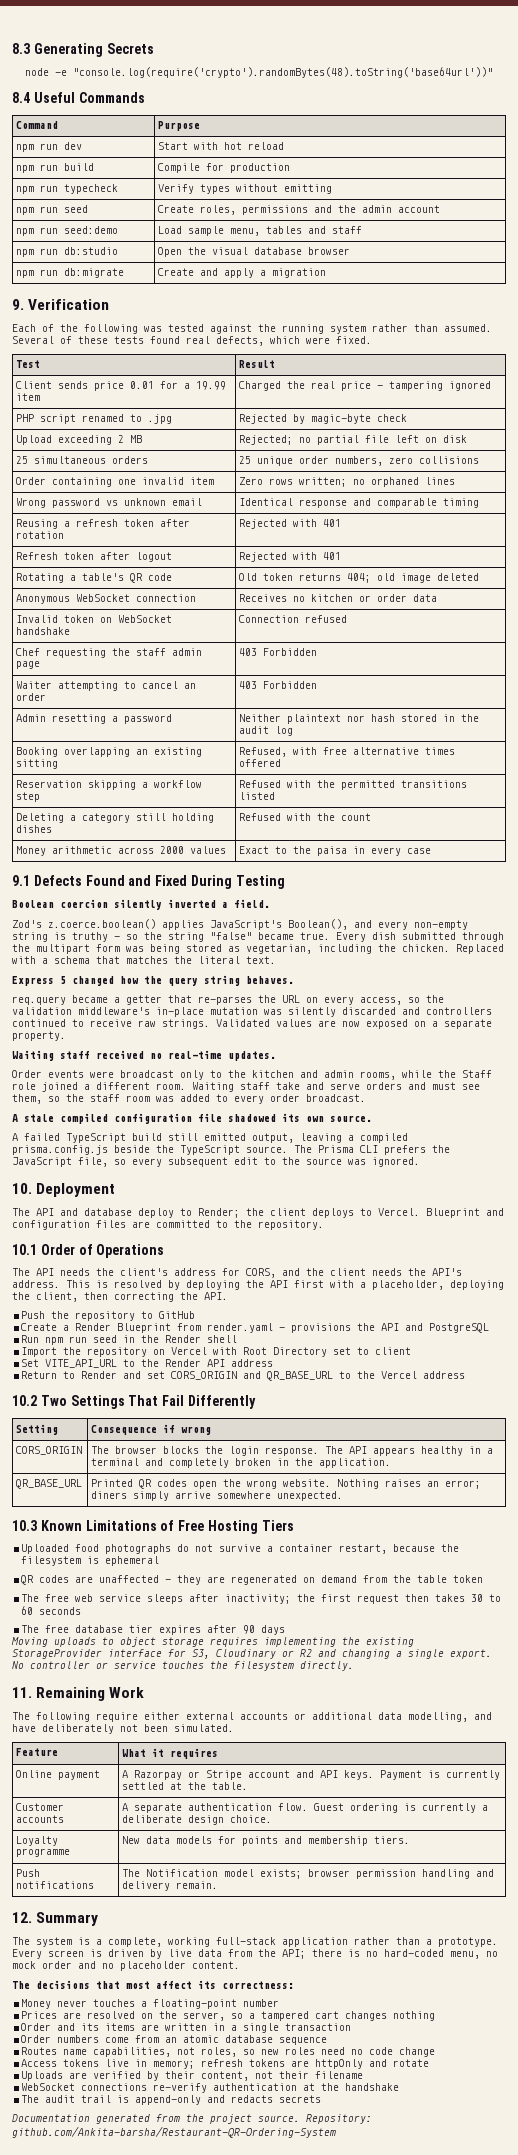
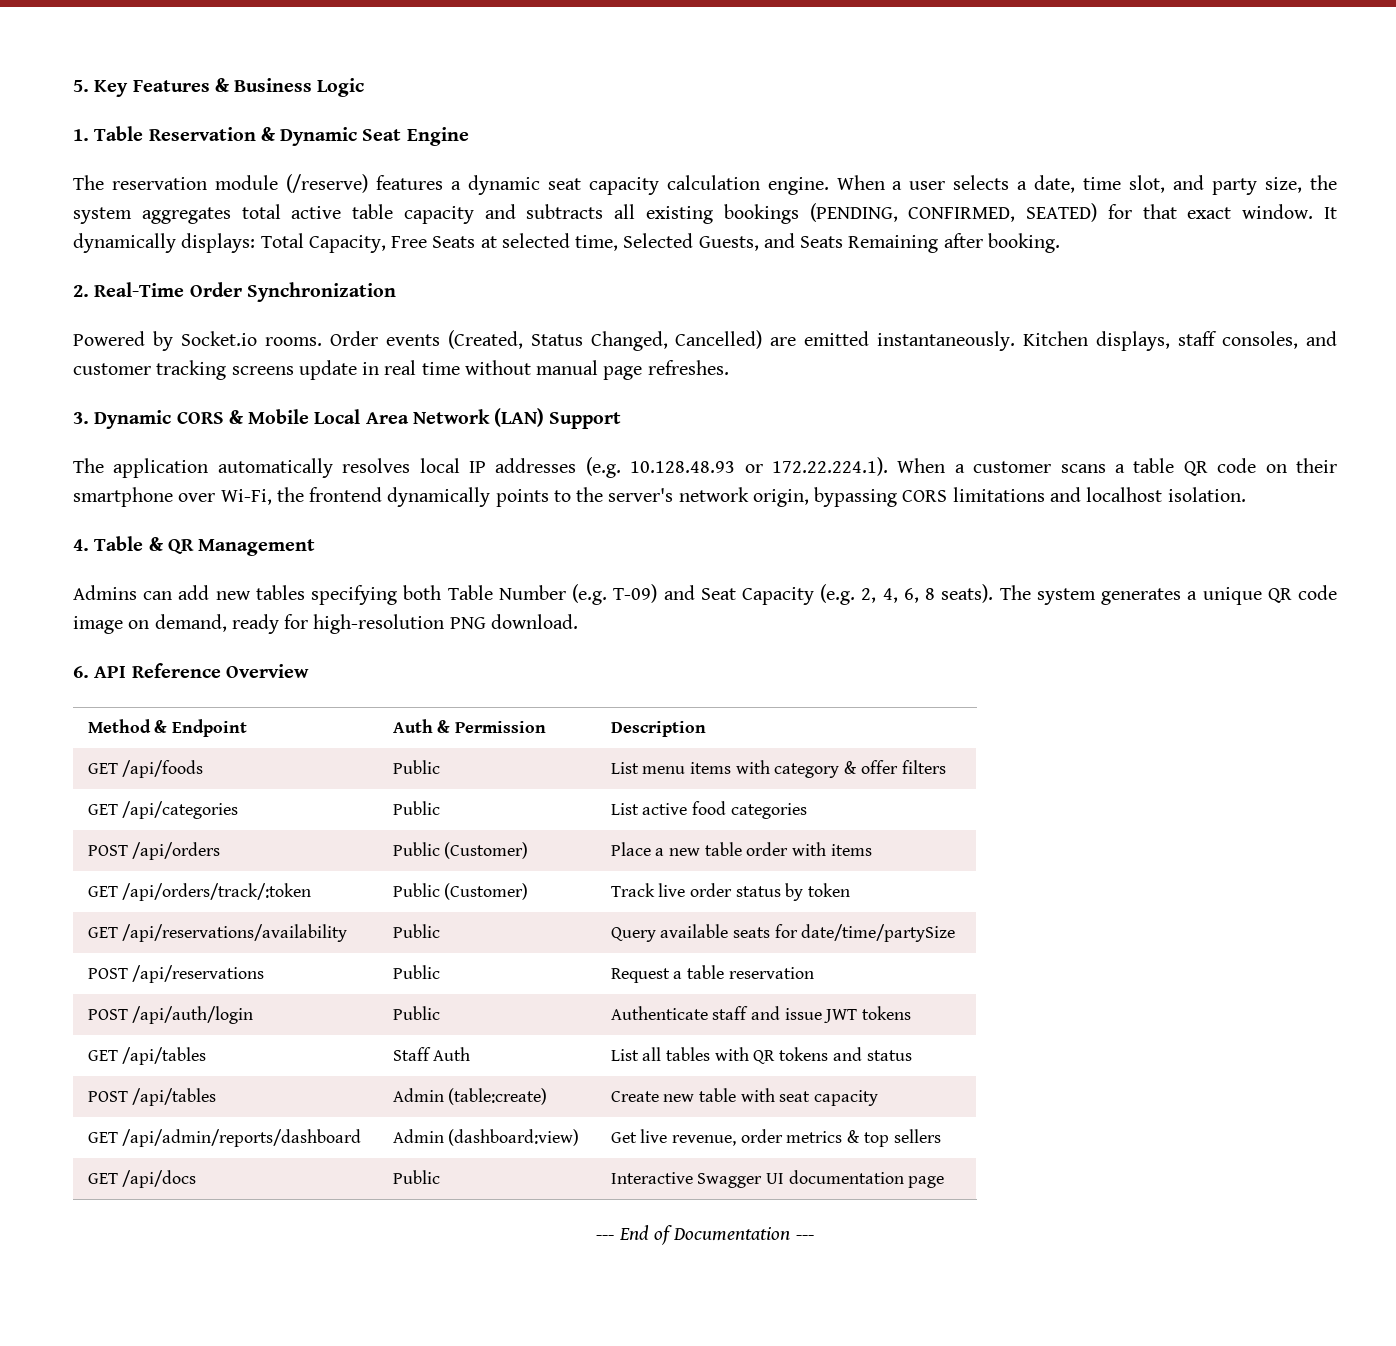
[12,43,154,57] [24,67,493,78] [12,92,145,103] [16,121,59,129] [158,121,201,131] [16,142,83,152] [158,142,285,150] [16,163,95,173] [158,163,291,173] [16,184,119,194] [158,184,333,194] [16,205,89,215] [158,205,441,215] [16,226,119,236] [158,226,363,236] [16,247,119,257] [158,247,351,257] [16,268,125,278] [158,268,327,278] [12,299,110,310] [12,324,492,334] [12,336,372,346] [16,360,41,368] [239,360,276,368] [16,381,227,391] [16,393,41,401] [239,381,492,391] [16,414,173,424] [239,414,408,424] [16,435,143,445] [239,435,468,445] [16,456,149,464] [239,456,480,466] [16,477,215,487] [239,477,456,487] [16,498,203,508] [239,498,480,508] [16,519,191,529] [16,531,65,539] [239,519,342,529] [16,552,173,562] [239,552,342,562] [16,573,173,583] [239,573,480,583] [16,594,197,604] [239,594,438,602] [16,615,173,623] [16,627,71,635] [239,615,348,623] [16,648,203,658] [16,661,41,669] [239,648,318,656] [16,681,197,691] [16,693,47,701] [239,681,318,689] [16,714,173,724] [239,714,480,724] [239,726,294,736] [16,747,203,757] [16,759,59,769] [239,747,456,757] [239,759,282,767] [16,780,203,790] [16,792,41,802] [239,780,468,790] [239,792,276,800] [16,813,215,823] [16,825,53,833] [239,813,372,821] [16,846,227,856] [239,846,432,856] [12,875,285,889] [12,899,270,910] [12,919,468,930] [12,932,504,942] [12,944,504,954] [12,956,276,964] [12,975,294,986] [12,995,444,1005] [12,1007,492,1017] [12,1019,492,1029] [12,1031,66,1041] [12,1050,276,1061] [12,1070,492,1080] [12,1082,480,1092] [12,1094,366,1104] [12,1113,372,1124] [12,1133,408,1143] [12,1145,450,1155] [12,1157,420,1167] [12,1183,116,1197] [12,1208,504,1218] [12,1220,324,1230] [12,1244,165,1258] [12,1268,462,1278] [12,1280,504,1290] [12,1292,228,1302] [21,1311,196,1321] [21,1323,490,1333] [21,1335,238,1345] [21,1347,412,1357] [21,1359,274,1368] [21,1371,466,1381] [12,1395,256,1409] [16,1424,59,1435] [91,1424,212,1435] [16,1446,83,1455] [91,1446,494,1456] [91,1458,392,1468] [16,1479,83,1489] [91,1479,482,1489] [91,1491,344,1501] [12,1520,294,1534] [21,1544,460,1554] [21,1556,160,1566] [21,1575,484,1585] [21,1594,502,1604] [21,1606,82,1615] [21,1625,286,1635] [11,1637,414,1647] [12,1649,492,1659] [12,1661,354,1671] [12,1687,145,1701] [12,1712,492,1722] [12,1724,234,1734] [16,1748,59,1756] [122,1748,219,1759] [16,1770,101,1780] [122,1770,501,1780] [122,1782,249,1790] [16,1803,65,1811] [16,1815,65,1823] [122,1803,489,1813] [122,1815,273,1825] [16,1836,59,1846] [16,1848,71,1857] [122,1836,411,1846] [16,1869,41,1877] [16,1881,95,1889] [122,1869,495,1879] [122,1881,219,1891] [12,1912,99,1926] [12,1937,498,1947] [12,1949,498,1959] [12,1961,240,1971] [12,1980,294,1989] [21,1999,280,2009] [21,2011,436,2021] [21,2023,352,2033] [21,2035,328,2045] [21,2047,436,2057] [21,2059,430,2069] [21,2071,364,2081] [21,2083,400,2093] [21,2095,322,2105] [12,2114,372,2124] [12,2126,336,2138] 8.3 Generating Secrets // node -e "console.log(require('crypto').randomBytes(48).toString('base64url'))" // 8.4 Useful Commands // Command | Purpose // npm run dev | Start with hot reload // npm run build | Compile for production // npm run typecheck | Verify types without emitting // npm run seed | Create roles, permissions and the admin account // npm run seed:demo | Load sample menu, tables and staff // npm run db:studio | Open the visual database browser // npm run db:migrate | Create and apply a migration // 9. Verification // Each of the following was tested against the running system rather than assumed. Several of these tests found real defects, which were fixed. // Test | Result // Client sends price 0.01 for a 19.99 item | Charged the real price — tampering ignored // PHP script renamed to .jpg | Rejected by magic-byte check // Upload exceeding 2 MB | Rejected; no partial file left on disk // 25 simultaneous orders | 25 unique order numbers, zero collisions // Order containing one invalid item | Zero rows written; no orphaned lines // Wrong password vs unknown email | Identical response and comparable timing // Reusing a refresh token after rotation | Rejected with 401 // Refresh token after logout | Rejected with 401 // Rotating a table's QR code | Old token returns 404; old image deleted // Anonymous WebSocket connection | Receives no kitchen or order data // Invalid token on WebSocket handshake | Connection refused // Chef requesting the staff admin page | 403 Forbidden // Waiter attempting to cancel an order | 403 Forbidden // Admin resetting a password | Neither plaintext nor hash stored in the audit log // Booking overlapping an existing sitting | Refused, with free alternative times offered // Reservation skipping a workflow step | Refused with the permitted transitions listed // Deleting a category still holding dishes | Refused with the count // Money arithmetic across 2000 values | Exact to the paisa in every case // 9.1 Defects Found and Fixed During Testing // Boolean coercion silently inverted a field. // Zod's z.coerce.boolean() applies JavaScript's Boolean(), and every non-empty string is truthy — so the string "false" became true. Every dish submitted through the multipart form was being stored as vegetarian, including the chicken. Replaced with a schema that matches the literal text. // Express 5 changed how the query string behaves. // req.query became a getter that re-parses the URL on every access, so the validation middleware's in-place mutation was silently discarded and controllers continued to receive raw strings. Validated values are now exposed on a separate property. // Waiting staff received no real-time updates. // Order events were broadcast only to the kitchen and admin rooms, while the Staff role joined a different room. Waiting staff take and serve orders and must see them, so the staff room was added to every order broadcast. // A stale compiled configuration file shadowed its own source. // A failed TypeScript build still emitted output, leaving a compiled prisma.config.js beside the TypeScript source. The Prisma CLI prefers the JavaScript file, so every subsequent edit to the source was ignored. // 10. Deployment // The API and database deploy to Render; the client deploys to Vercel. Blueprint and configuration files are committed to the repository. // 10.1 Order of Operations // The API needs the client's address for CORS, and the client needs the API's address. This is resolved by deploying the API first with a placeholder, deploying the client, then correcting the API. // Push the repository to GitHub // Create a Render Blueprint from render.yaml — provisions the API and PostgreSQL // Run npm run seed in the Render shell // Import the repository on Vercel with Root Directory set to client // Set VITE_API_URL to the Render API address // Return to Render and set CORS_ORIGIN and QR_BASE_URL to the Vercel address // 10.2 Two Settings That Fail Differently // Setting | Consequence if wrong // CORS_ORIGIN | The browser blocks the login response. The API appears healthy in a terminal and completely broken in the application. // QR_BASE_URL | Printed QR codes open the wrong website. Nothing raises an error; diners simply arrive somewhere unexpected. // 10.3 Known Limitations of Free Hosting Tiers // Uploaded food photographs do not survive a container restart, because the filesystem is ephemeral // QR codes are unaffected — they are regenerated on demand from the table token // The free web service sleeps after inactivity; the first request then takes 30 to 60 seconds // The free database tier expires after 90 days // Moving uploads to object storage requires implementing the existing StorageProvider interface for S3, Cloudinary or R2 and changing a single export. No controller or service touches the filesystem directly. // 11. Remaining Work // The following require either external accounts or additional data modelling, and have deliberately not been simulated. // Feature | What it requires // Online payment | A Razorpay or Stripe account and API keys. Payment is currently settled at the table. // Customer accounts | A separate authentication flow. Guest ordering is currently a deliberate design choice. // Loyalty programme | New data models for points and membership tiers. // Push notifications | The Notification model exists; browser permission handling and delivery remain. // 12. Summary // The system is a complete, working full-stack application rather than a prototype. Every screen is driven by live data from the API; there is no hard-coded menu, no mock order and no placeholder content. // The decisions that most affect its correctness: // Money never touches a floating-point number // Prices are resolved on the server, so a tampered cart changes nothing // Order and its items are written in a single transaction // Order numbers come from an atomic database sequence // Routes name capabilities, not roles, so new roles need no code change // Access tokens live in memory; refresh tokens are httpOnly and rotate // Uploads are verified by their content, not their filename // WebSocket connections re-verify authentication at the handshake // The audit trail is append-only and redacts secrets // Documentation generated from the project source. Repository: github.com/Ankita-barsha/Restaurant-QR-Ordering-System -> [73,78,365,97] [73,126,469,146] [73,174,1338,195] [73,203,1338,224] [73,233,1060,253] [73,282,396,302] [73,330,1337,351] [73,360,729,380] [73,408,622,429] [73,457,1338,478] [73,487,1246,507] [73,536,316,556] [73,584,1338,605] [73,614,578,634] [73,663,309,678] [87,719,247,737] [392,719,546,733] [610,721,706,737] [87,760,204,778] [392,760,440,774] [610,760,946,778] [87,801,239,819] [392,801,440,815] [610,801,807,819] [87,842,221,860] [392,842,529,859] [610,842,872,856] [87,883,312,901] [392,883,529,900] [610,883,851,901] [87,924,348,942] [392,924,440,938] [610,924,956,942] [87,965,265,983] [392,965,440,979] [610,965,814,983] [87,1006,254,1024] [392,1006,440,1020] [610,1006,912,1023] [87,1047,207,1065] [392,1047,471,1061] [610,1047,912,1064] [87,1088,217,1106] [392,1088,548,1105] [610,1088,879,1106] [87,1129,362,1147] [392,1129,580,1146] [610,1129,941,1147] [87,1170,197,1188] [392,1170,440,1184] [610,1170,945,1188] [596,1225,814,1245] 5. Key Features & Business Logic // 1. Table Reservation & Dynamic Seat Engine // The reservation module (/reserve) features a dynamic seat capacity calculation engine. When a user selects a date, time slot, and party size, the system aggregates total active table capacity and subtracts all existing bookings (PENDING, CONFIRMED, SEATED) for that exact window. It dynamically displays: Total Capacity, Free Seats at selected time, Selected Guests, and Seats Remaining after booking. // 2. Real-Time Order Synchronization // Powered by Socket.io rooms. Order events (Created, Status Changed, Cancelled) are emitted instantaneously. Kitchen displays, staff consoles, and customer tracking screens update in real time without manual page refreshes. // 3. Dynamic CORS & Mobile Local Area Network (LAN) Support // The application automatically resolves local IP addresses (e.g. 10.128.48.93 or 172.22.224.1). When a customer scans a table QR code on their smartphone over Wi-Fi, the frontend dynamically points to the server's network origin, bypassing CORS limitations and localhost isolation. // 4. Table & QR Management // Admins can add new tables specifying both Table Number (e.g. T-09) and Seat Capacity (e.g. 2, 4, 6, 8 seats). The system generates a unique QR code image on demand, ready for high-resolution PNG download. // 6. API Reference Overview // Method & Endpoint | Auth & Permission | Description // GET /api/foods | Public | List menu items with category & offer filters // GET /api/categories | Public | List active food categories // POST /api/orders | Public (Customer) | Place a new table order with items // GET /api/orders/track/:token | Public (Customer) | Track live order status by token // GET /api/reservations/availability | Public | Query available seats for date/time/partySize // POST /api/reservations | Public | Request a table reservation // POST /api/auth/login | Public | Authenticate staff and issue JWT tokens // GET /api/tables | Staff Auth | List all tables with QR tokens and status // POST /api/tables | Admin (table:create) | Create new table with seat capacity // GET /api/admin/reports/dashboard | Admin (dashboard:view) | Get live revenue, order metrics & top sellers // GET /api/docs | Public | Interactive Swagger UI documentation page // --- End of Documentation ---

